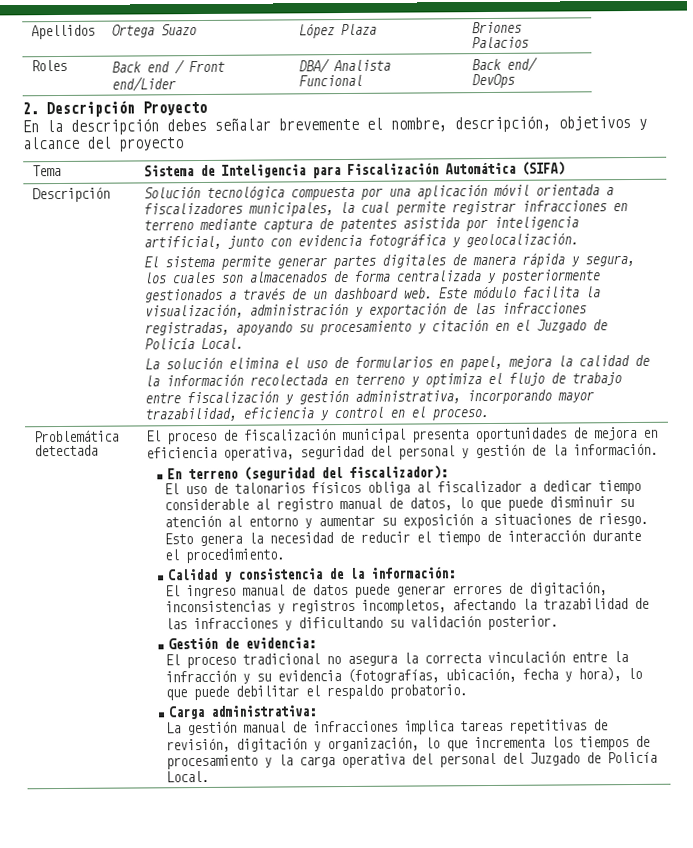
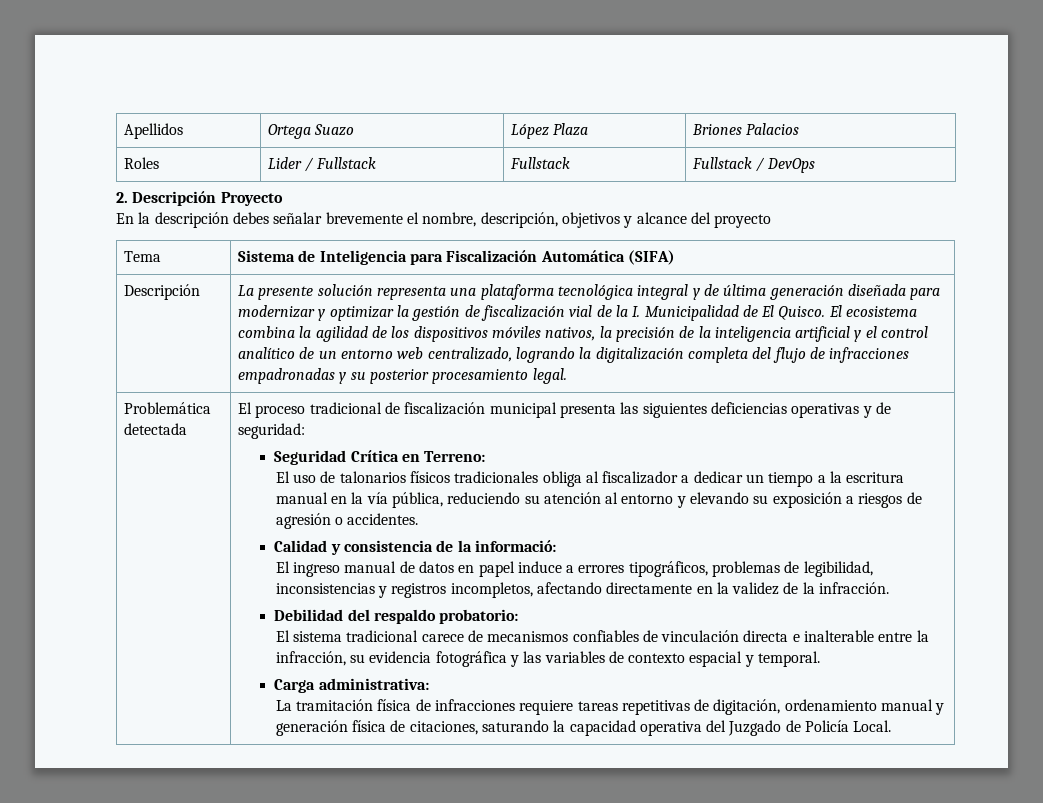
[111,59,225,75] [111,76,176,92] [298,58,391,74] [298,74,363,87] [471,56,538,72] Back end / Front end/Lider | DBA/ Analista Funcional | Back end/ -> [267,157,376,172] [509,157,570,169] [691,157,766,172] Lider / Fullstack | Fullstack | Fullstack /
[143,183,614,201] [143,200,628,217] [143,216,579,233] [143,232,579,250] [143,252,635,270] [143,269,601,284] [144,285,601,303] [144,302,587,319] [144,319,608,336] [144,337,244,350] [144,354,650,371] [144,372,622,388] [144,389,594,405] [144,406,489,422] Solución tecnológica compuesta por una aplicación móvil orientada a fiscalizadores municipales, la cual permite registrar infracciones en terreno mediante captura de patentes asistida por inteligencia artificial, junto con evidencia fotográfica y geolocalización. // El sistema permite generar partes digitales de manera rápida y segura, los cuales son almacenados de forma centralizada y posteriormente gestionados a través de un dashboard web. Este módulo facilita la visualización, administración y exportación de las infracciones registradas, apoyando su procesamiento y citación en el Juzgado de Policía Local. // La solución elimina el uso de formularios en papel, mejora la calidad de la información recolectada en terreno y optimiza el flujo de trabajo entre fiscalización y gestión administrativa, incorporando mayor trazabilidad, eficiencia y control en el proceso. -> [237,284,941,300] [237,305,918,321] [237,326,929,342] [237,347,910,363] [237,368,567,384] La presente solución representa una plataforma tecnológica integral y de última generación diseñada para modernizar y optimizar la gestión de fiscalización vial de la I. Municipalidad de El Quisco. El ecosistema combina la agilidad de los dispositivos móviles nativos, la precisión de la inteligencia artificial y el control analítico de un entorno web centralizado, logrando la digitalización completa del flujo de infracciones empadronadas y su posterior procesamiento legal.
(217, 438) none -> [309,402,382,414] tradicional
[474,426,658,443] [145,442,658,461] [166,465,448,481] oportunidades de mejora en eficiencia operativa, seguridad del personal y gestión de la información. // En terreno (seguridad del fiscalizador): -> [620,402,891,418] [237,423,305,439] [274,450,486,465] las siguientes deficiencias operativas y de seguridad: // Seguridad Crítica en Terreno:
(361, 487) none -> [454,471,539,483] tradicionales
[597,479,641,495] [163,496,613,512] tiempo considerable al registro manual de datos, lo que puede disminuir -> [746,471,905,487] [275,492,521,508] un tiempo a la escritura manual en la vía pública, reduciendo
[317,515,375,527] aumentar -> [690,492,750,504] elevando
[492,512,648,527] [163,529,641,547] [163,548,284,564] situaciones de riesgo. Esto genera la necesidad de reducir el tiempo de interacción durante el procedimiento. -> [858,492,922,508] [275,513,419,529] riesgos de agresión o accidentes.
[370,567,456,579] información: -> [474,540,556,552] informació:
[353,581,607,598] puede generar errores de digitación, -> [458,561,873,577] en papel induce a errores tipográficos, problemas de legibilidad,
[521,597,649,610] [164,615,558,631] [167,637,316,650] [164,650,628,669] [164,667,642,684] [164,684,467,701] la trazabilidad de las infracciones y dificultando su validación posterior. // Gestión de evidencia: // El proceso tradicional no asegura la correcta vinculación entre la infracción y su evidencia (fotografías, ubicación, fecha y hora), lo que puede debilitar el respaldo probatorio. -> [606,582,890,595] [274,609,519,624] [275,630,929,642] [275,651,821,667] directamente en la validez de la infracción. // Debilidad del respaldo probatorio: // El sistema tradicional carece de mecanismos confiables de vinculación directa e inalterable entre la infracción, su evidencia fotográfica y las variables de contexto espacial y temporal.
[186,720,454,736] gestión manual de infracciones implica -> [295,699,574,715] tramitación física de infracciones requiere
[165,735,650,753] [165,752,496,770] revisión, digitación y organización, lo que incrementa los tiempos de procesamiento y la carga operativa del personal -> [713,699,945,715] [275,720,702,736] digitación, ordenamiento manual y generación física de citaciones, saturando la capacidad operativa

